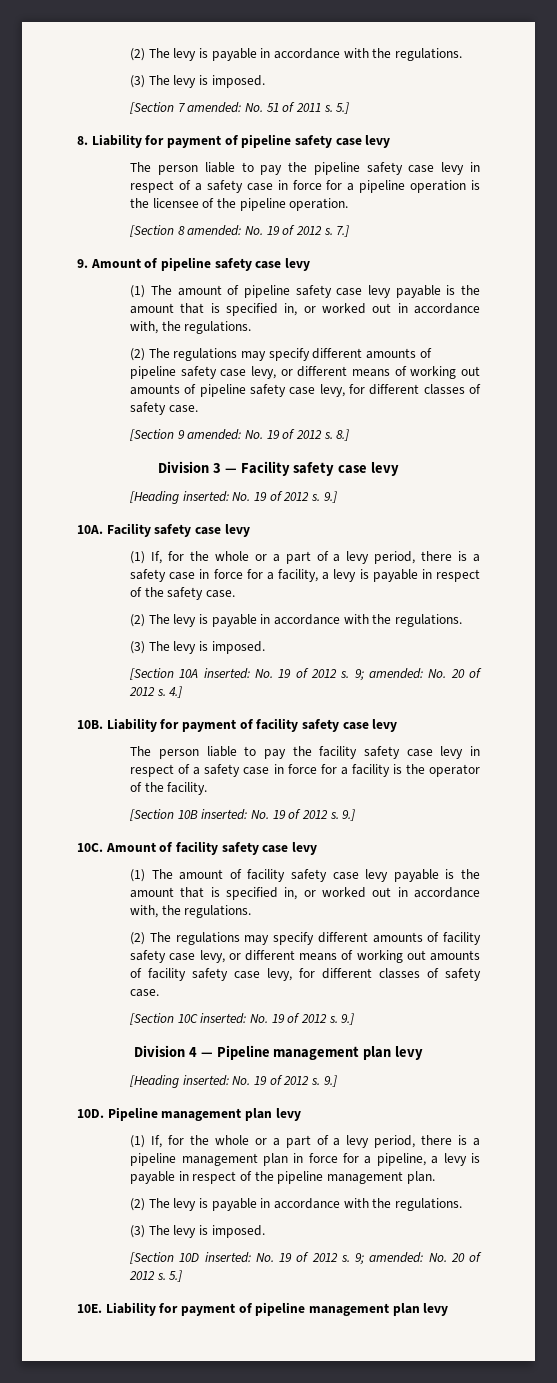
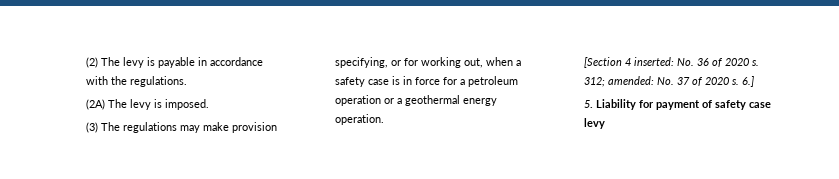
[130,75,265,88] [130,102,350,114] [77,134,391,148] [130,162,481,175] [130,180,480,193] [130,198,349,211] [130,225,350,237] [77,257,310,271] [130,285,480,298] [130,303,480,316] [130,321,252,334] [130,348,432,361] [130,366,480,379] [130,384,481,397] [130,402,198,415] [130,429,350,441] [157,461,400,476] [130,491,337,504] [77,523,250,537] [130,551,480,564] [130,569,480,582] [130,587,236,600] [130,614,462,627] [130,641,265,654] [130,668,483,681] [129,686,183,698] [77,718,398,732] [130,746,480,759] [130,764,481,777] [130,782,208,795] [130,809,356,821] [77,841,317,855] [130,869,480,882] [130,887,480,900] [130,905,252,918] [130,932,481,945] [130,950,481,963] [130,968,482,981] [130,989,160,997] [130,1013,355,1025] [133,1045,424,1060] [130,1075,337,1088] [77,1107,301,1121] [130,1135,480,1148] [130,1153,480,1166] [130,1171,435,1184] [130,1198,462,1211] [130,1225,265,1238] [130,1252,483,1265] [129,1270,183,1282] [77,1302,449,1316] (3) The levy is imposed. // [Section 7 amended: No. 51 of 2011 s. 5.] // 8. Liability for payment of pipeline safety case levy // The person liable to pay the pipeline safety case levy in respect of a safety case in force for a pipeline operation is the licensee of the pipeline operation. // [Section 8 amended: No. 19 of 2012 s. 7.] // 9. Amount of pipeline safety case levy // (1) The amount of pipeline safety case levy payable is the amount that is specified in, or worked out in accordance with, the regulations. // (2) The regulations may specify different amounts of pipeline safety case levy, or different means of working out amounts of pipeline safety case levy, for different classes of safety case. // [Section 9 amended: No. 19 of 2012 s. 8.] // Division 3 — Facility safety case levy // [Heading inserted: No. 19 of 2012 s. 9.] // 10A. Facility safety case levy // (1) If, for the whole or a part of a levy period, there is a safety case in force for a facility, a levy is payable in respect of the safety case. // (2) The levy is payable in accordance with the regulations. // (3) The levy is imposed. // [Section 10A inserted: No. 19 of 2012 s. 9; amended: No. 20 of 2012 s. 4.] // 10B. Liability for payment of facility safety case levy // The person liable to pay the facility safety case levy in respect of a safety case in force for a facility is the operator of the facility. // [Section 10B inserted: No. 19 of 2012 s. 9.] // 10C. Amount of facility safety case levy // (1) The amount of facility safety case levy payable is the amount that is specified in, or worked out in accordance with, the regulations. // (2) The regulations may specify different amounts of facility safety case levy, or different means of working out amounts of facility safety case levy, for different classes of safety case. // [Section 10C inserted: No. 19 of 2012 s. 9.] // Division 4 — Pipeline management plan levy // [Heading inserted: No. 19 of 2012 s. 9.] // 10D. Pipeline management plan levy // (1) If, for the whole or a part of a levy period, there is a pipeline management plan in force for a pipeline, a levy is payable in respect of the pipeline management plan. // (2) The levy is payable in accordance with the regulations. // (3) The levy is imposed. // [Section 10D inserted: No. 19 of 2012 s. 9; amended: No. 20 of 2012 s. 5.] // 10E. Liability for payment of pipeline management plan levy -> [86,99,210,110] [86,122,278,133] [335,57,522,68] [335,76,519,87] [335,95,498,106] [335,114,385,125] [584,57,760,68] [584,76,755,87] [584,99,772,110] [584,118,606,129] (2A) The levy is imposed. // (3) The regulations may make provision specifying, or for working out, when a safety case is in force for a petroleum operation or a geothermal energy operation. // [Section 4 inserted: No. 36 of 2020 s. 312; amended: No. 37 of 2020 s. 6.] // 5. Liability for payment of safety case levy

